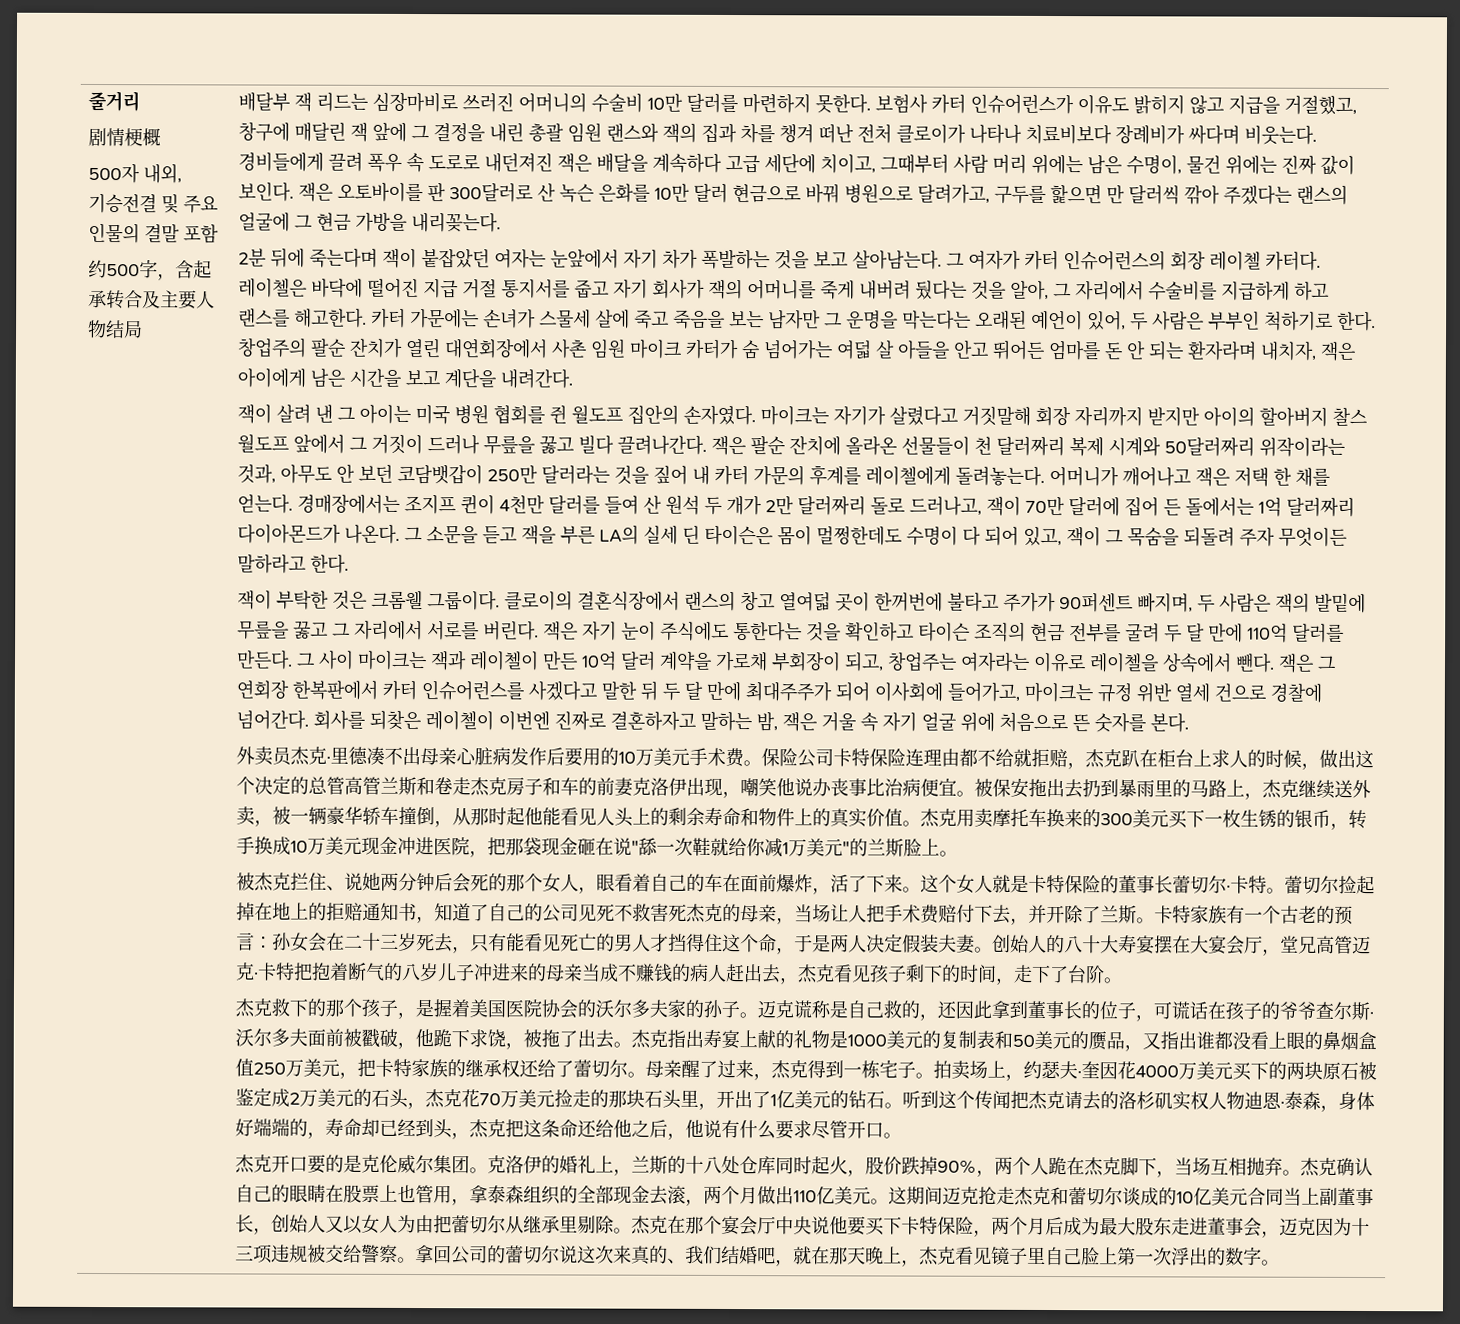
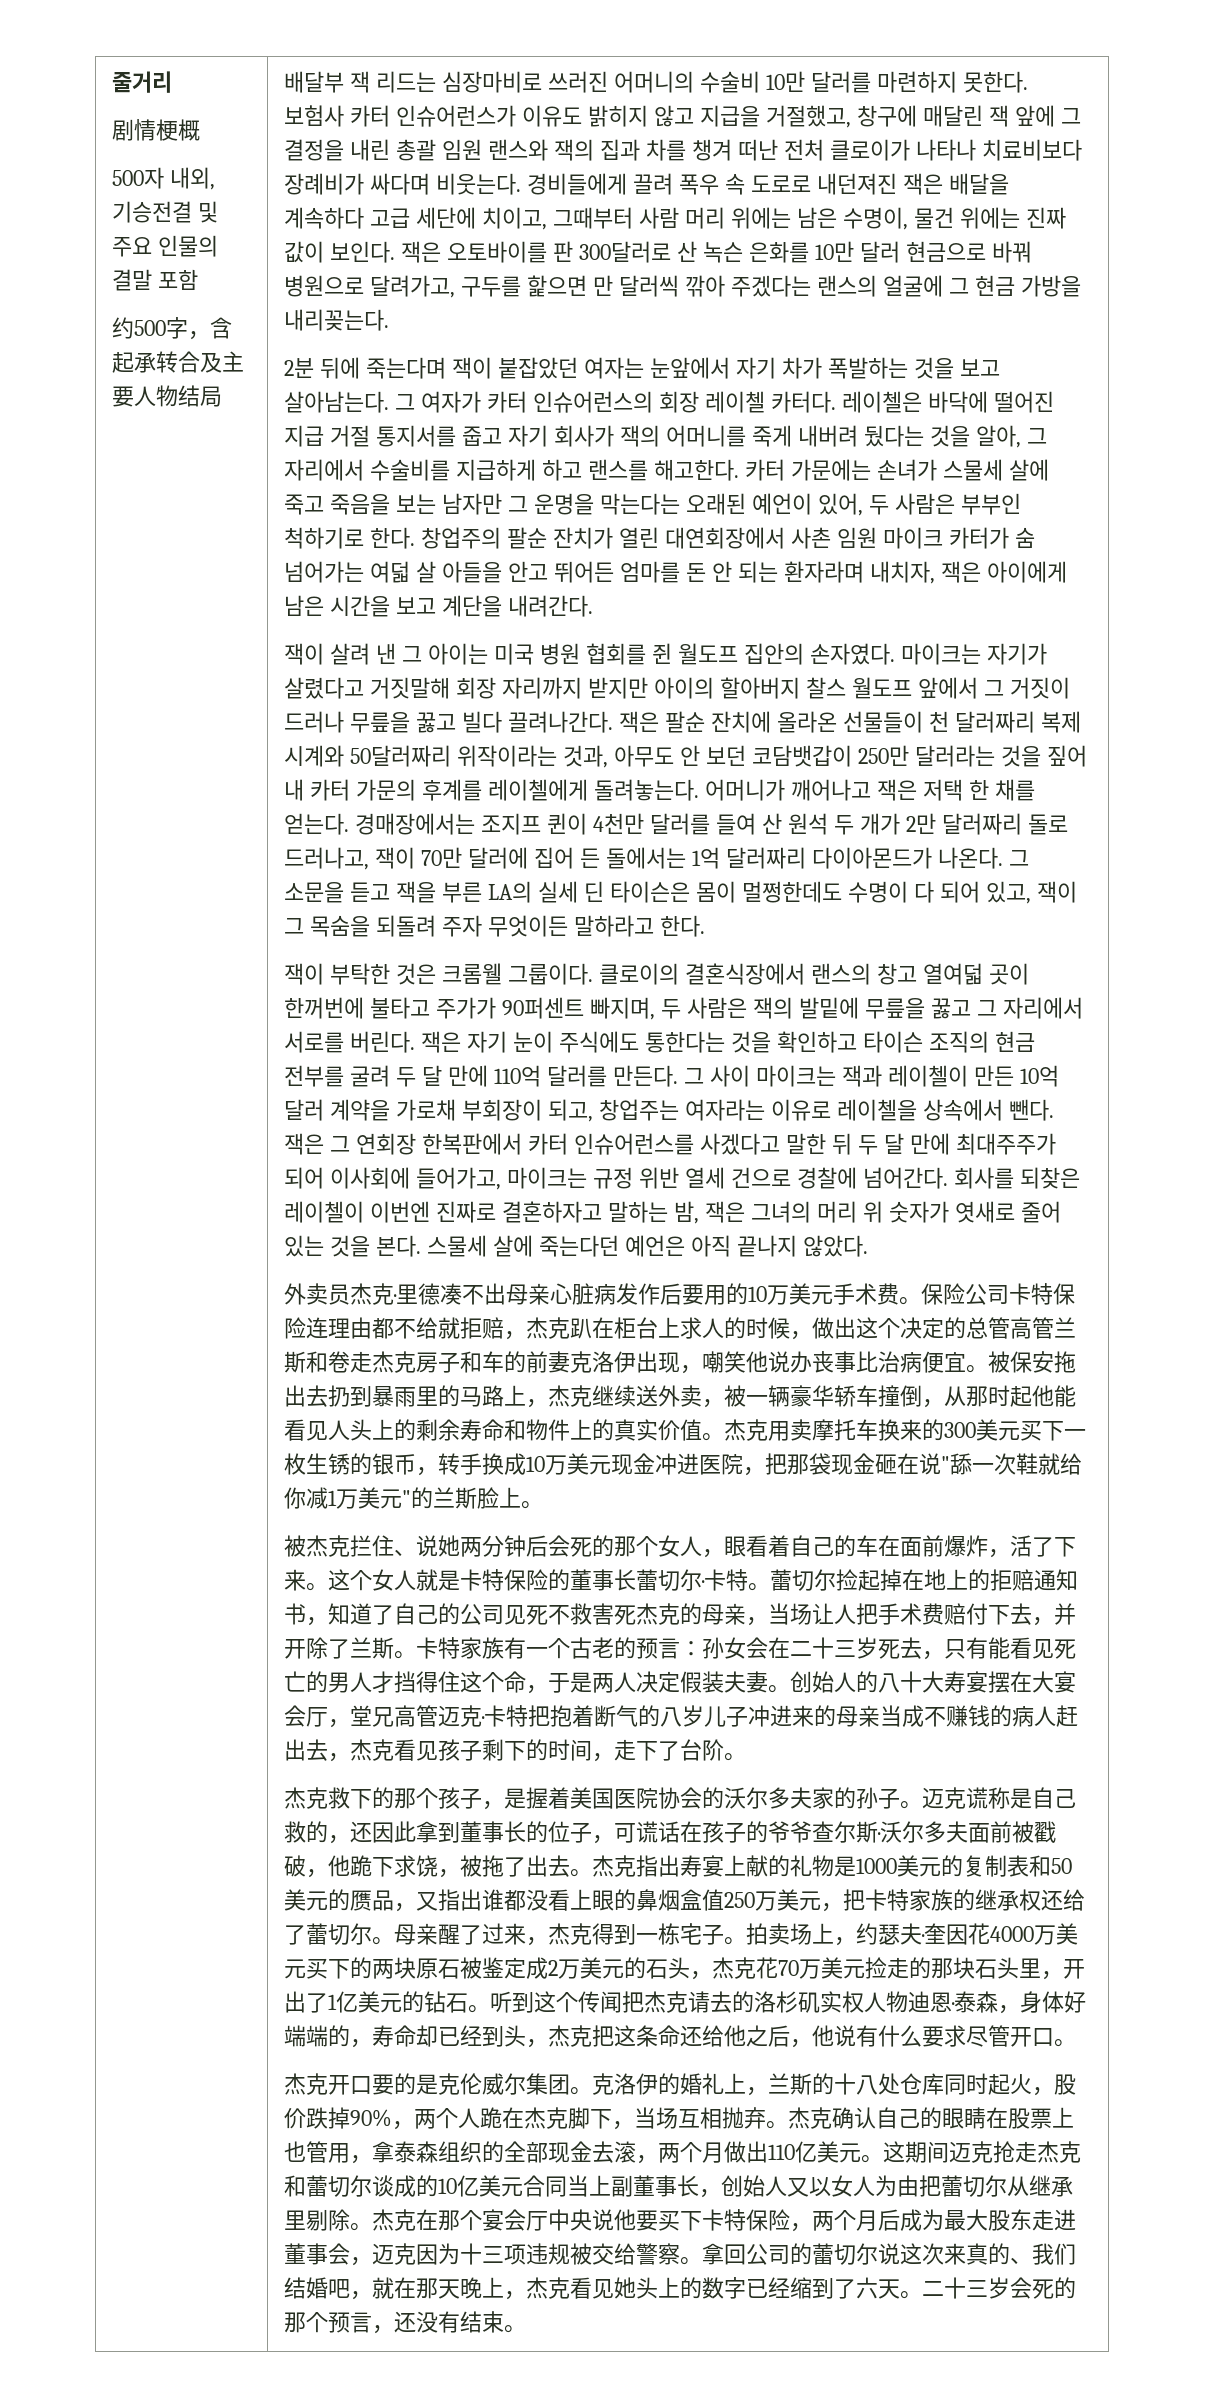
[820,711,1189,733] 거울 속 자기 얼굴 위에 처음으로 뜬 숫자를 본다. -> [750,1201,1061,1223] [284,1235,868,1257] 그녀의 머리 위 숫자가 엿새로 줄어 있는 것을 본다. 스물세 살에 죽는다던 예언은 아직 끝나지 않았다.
[990,1246,1262,1266] 镜子里自己脸上第一次浮出的数字 -> [614,2277,1077,2299] [284,2311,505,2334] 她头上的数字已经缩到了六天。二十三岁会死的那个预言，还没有结束

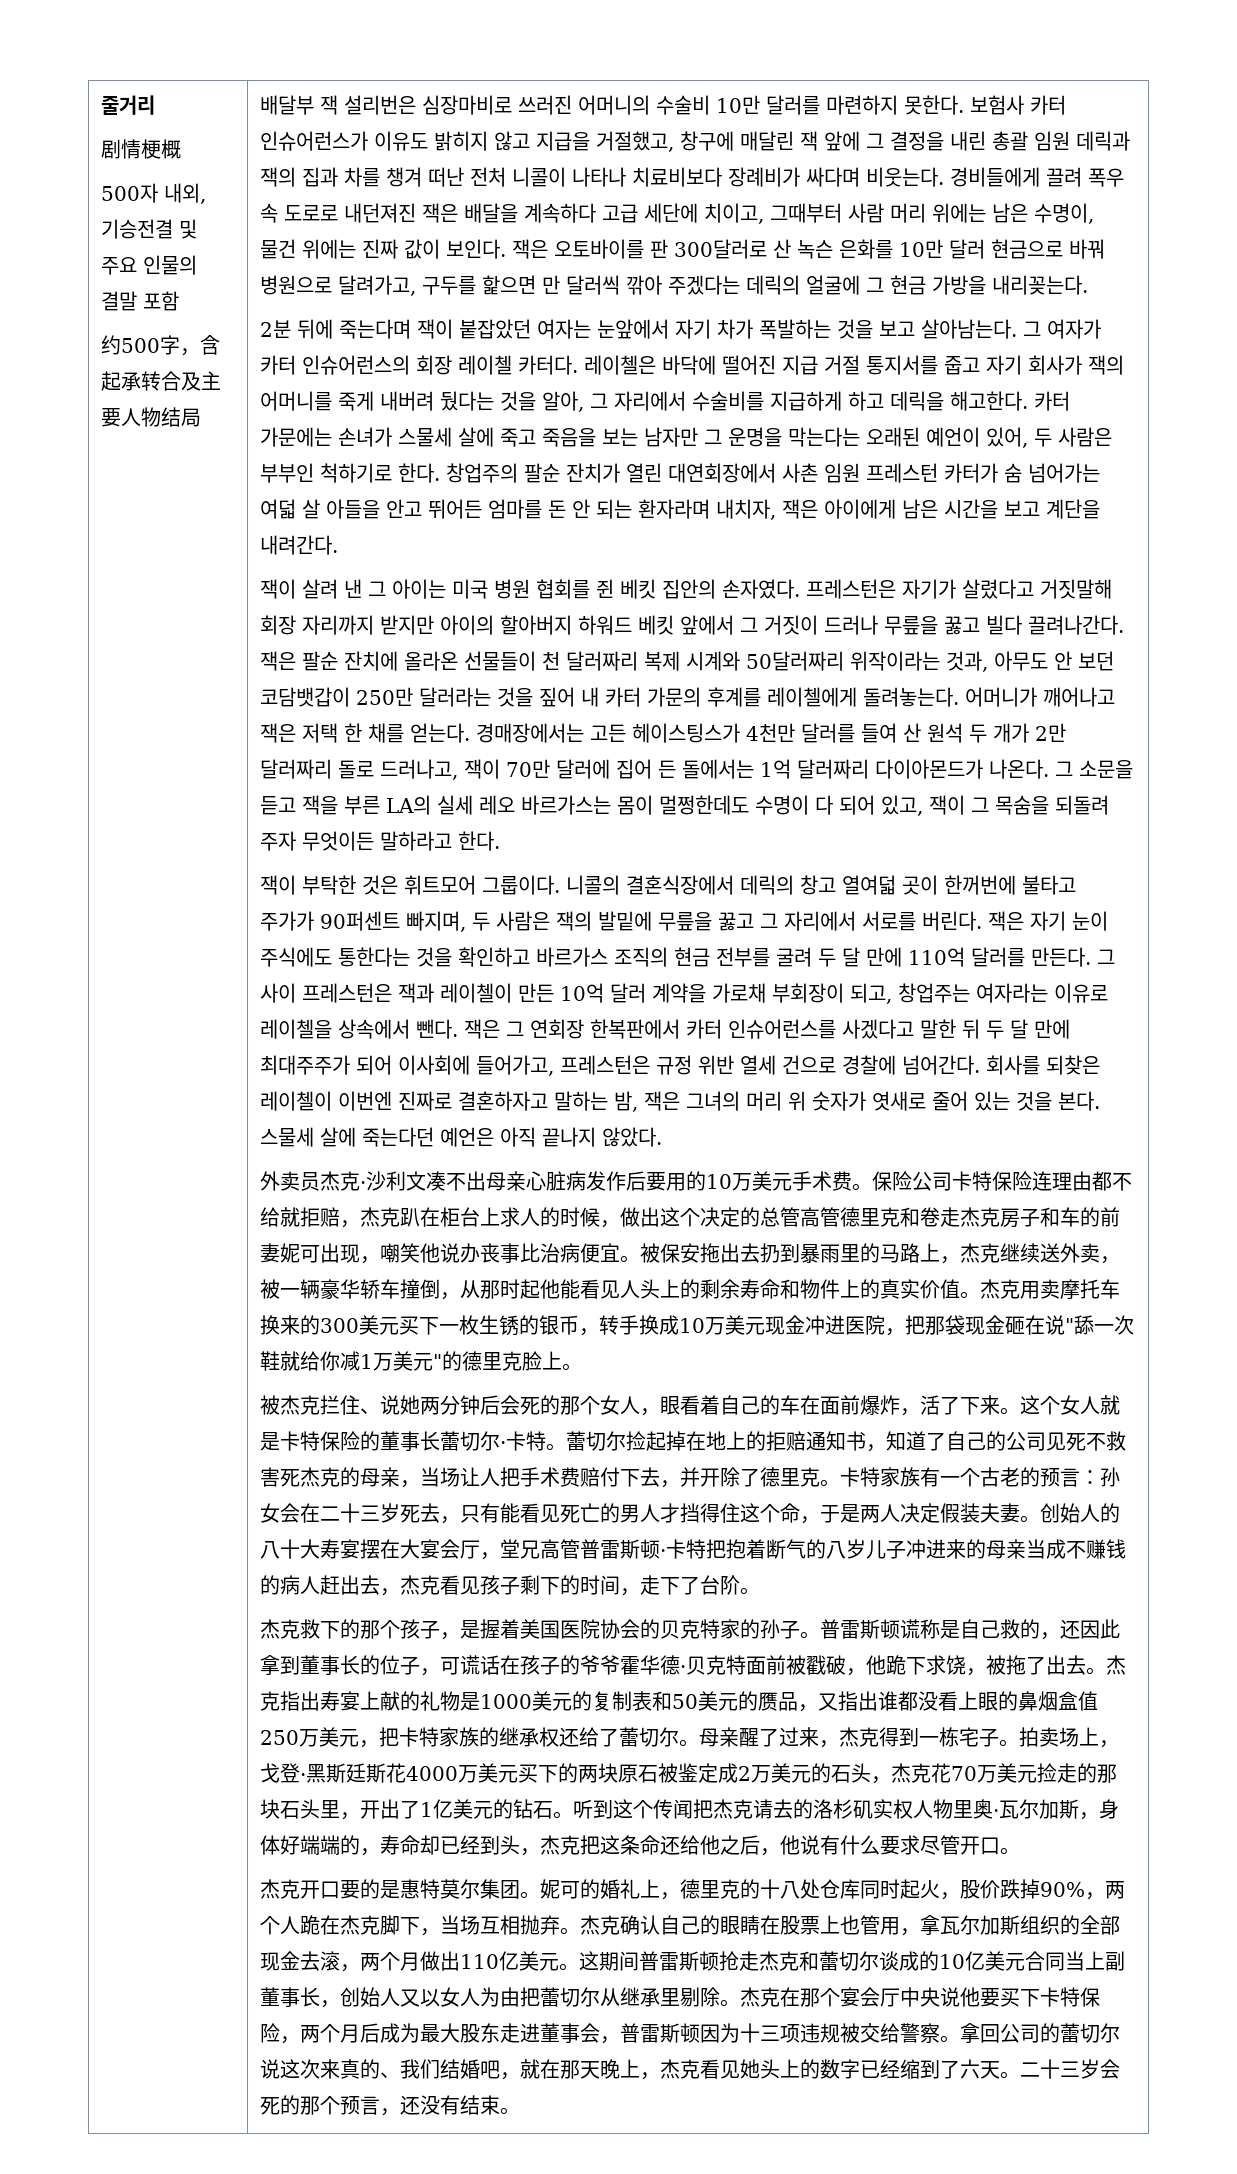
[376,71,437,93] 리드는 -> [344,95,417,115] 설리번은
[488,139,549,161] 랜스와 -> [1076,131,1131,151] 데릭과
[829,139,910,161] 클로이가 -> [512,167,567,187] 니콜이
[816,275,877,297] 랜스의 -> [746,275,801,295] 데릭의
[588,459,649,481] 랜스를 -> [890,391,945,411] 데릭을
[882,527,943,549] 마이크 -> [866,463,939,483] 프레스턴
[677,643,738,665] 월도프 -> [620,579,657,599] 베킷
[900,643,981,665] 마이크는 -> [806,579,897,599] 프레스턴은
[805,677,912,699] 찰스 월도프 -> [578,615,675,635] 하워드 베킷
[481,813,588,835] 조지프 퀸이 -> [590,723,741,743] 고든 헤이스팅스가
[584,881,690,903] 딘 타이슨은 -> [479,795,612,815] 레오 바르가스는
[442,963,871,985] 크롬웰 그룹이다. 클로이의 결혼식장에서 랜스의 -> [404,875,795,895] 휘트모어 그룹이다. 니콜의 결혼식장에서 데릭의
[862,1031,923,1053] 타이슨 -> [536,947,609,967] 바르가스
[755,1065,836,1087] 마이크는 -> [302,983,393,1003] 프레스턴은
[507,1167,588,1189] 마이크는 -> [560,1055,651,1075] 프레스턴은
[396,1283,441,1305] 里德 -> [366,1171,427,1191] 沙利文
[1054,1317,1077,1338] [284,1351,307,1373] 兰斯 -> [840,1207,901,1227] 德里克
[570,1351,637,1373] 克洛伊 -> [280,1243,321,1263] 妮可
[433,1487,478,1509] 兰斯 -> [462,1351,523,1371] 德里克
[350,1637,395,1659] 兰斯 -> [760,1467,821,1487] 德里克
[438,1705,483,1727] 迈克 -> [580,1539,661,1559] 普雷斯顿
[724,1787,813,1809] 沃尔多夫 -> [660,1619,721,1639] 贝克特
[922,1787,967,1809] 迈克 -> [820,1619,901,1639] 普雷斯顿
[812,1821,969,1843] 查尔斯·沃尔多夫 -> [620,1655,747,1675] 霍华德·贝克特
[856,1923,969,1945] 约瑟夫·奎因 -> [260,1763,387,1783] 戈登·黑斯廷斯
[908,1991,999,2013] 迪恩·泰森 -> [953,1799,1080,1819] 里奥·瓦尔加斯
[438,2073,505,2095] 克伦威 -> [400,1879,461,1899] 惠特莫
[592,2073,659,2095] 克洛伊 -> [540,1879,581,1899] 妮可
[768,2073,813,2095] 兰斯 -> [680,1879,741,1899] 德里克
[394,2141,439,2163] 泰森 -> [940,1915,1021,1935] 瓦尔加斯
[949,2141,994,2163] 迈克 -> [639,1951,720,1971] 普雷斯顿
[372,2243,417,2265] 迈克 -> [620,2023,701,2043] 普雷斯顿

